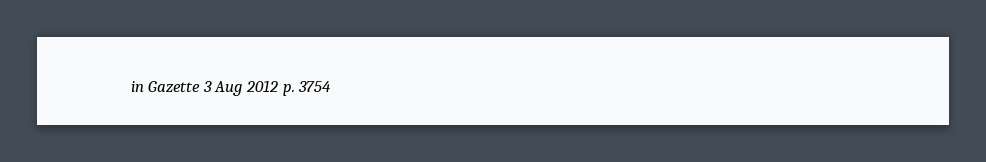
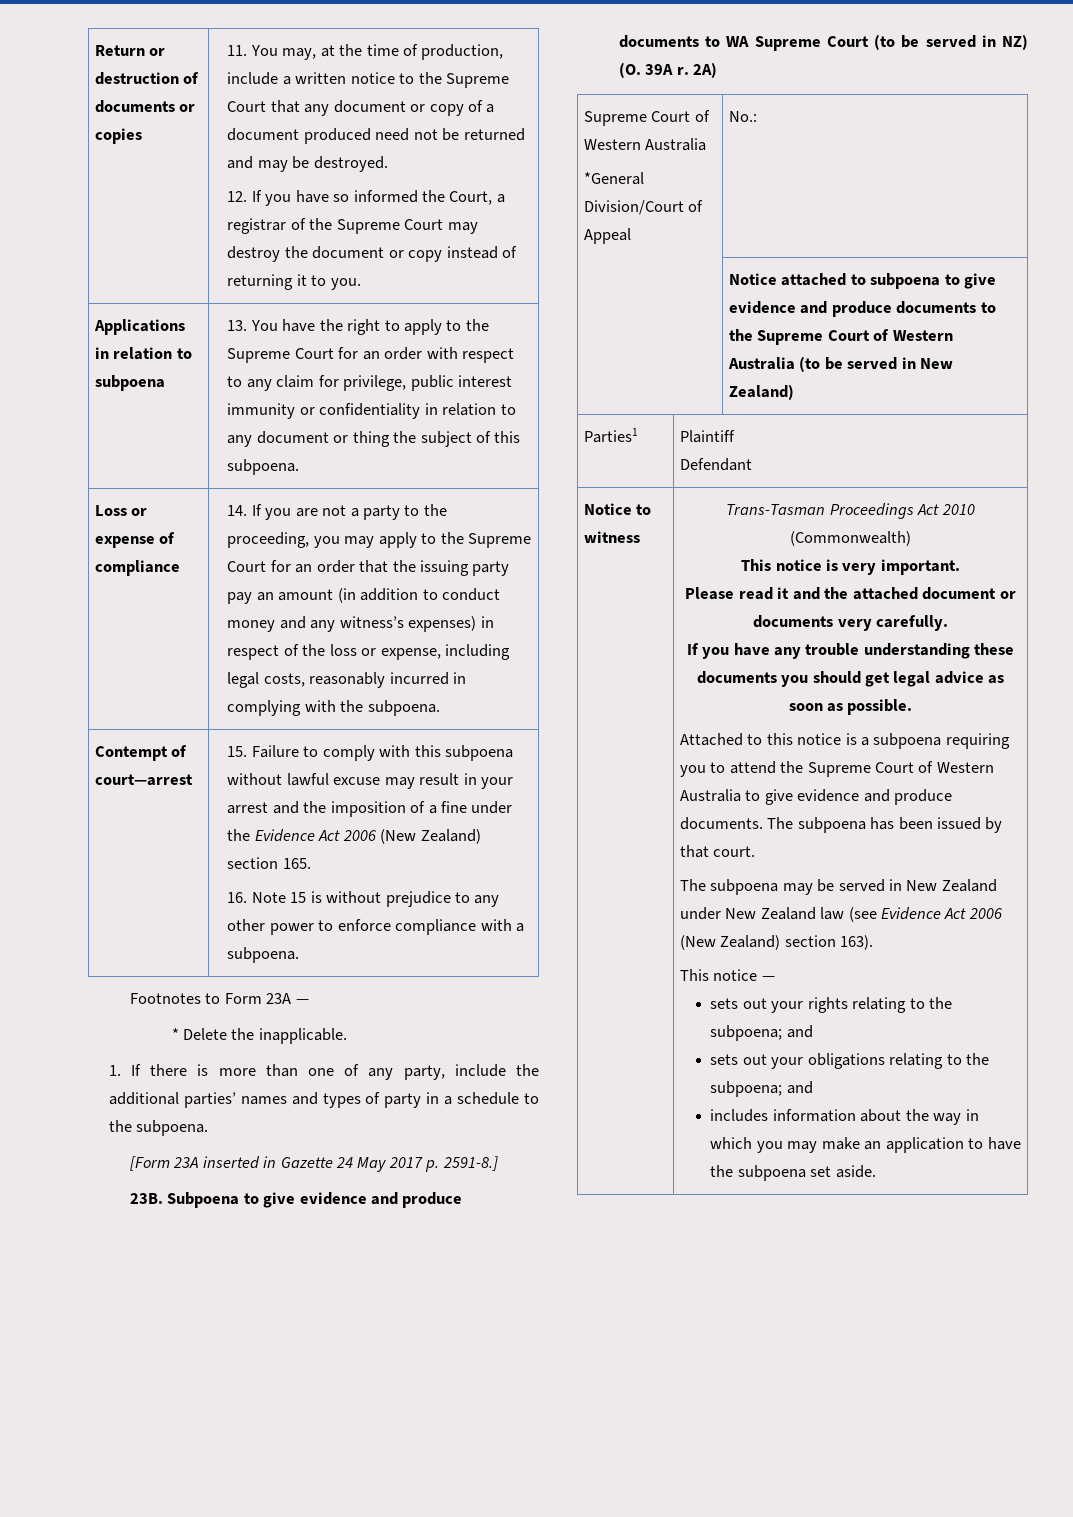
[130,80,332,96] in Gazette 3 Aug 2012 p. 3754 -> [94,45,166,56] [94,72,200,85] [94,100,196,113] [94,128,142,144] [227,44,504,60] [227,72,509,88] [227,100,495,116] [227,128,525,144] [227,156,388,172] [227,190,505,206] [227,218,478,234] [227,246,517,262] [227,274,361,290] [93,319,185,335] [94,347,192,360] [94,375,165,391] [227,319,489,335] [227,347,514,363] [227,375,512,391] [227,403,516,419] [227,431,521,447] [227,459,300,475] [94,505,148,516] [94,532,176,548] [94,560,180,576] [227,504,447,520] [227,532,531,548] [227,560,510,576] [227,588,500,604] [227,616,494,632] [227,644,510,660] [227,672,467,688] [227,700,440,716] [94,745,188,761] [94,774,193,786] [227,745,513,761] [227,773,513,789] [227,801,513,817] [227,829,481,844] [227,857,311,869] [227,891,500,907] [227,919,524,935] [227,947,300,963] [129,993,309,1004] [171,1028,347,1044] [108,1064,539,1080] [108,1092,539,1108] [108,1120,209,1136] [129,1156,498,1172] [129,1192,463,1208] [618,34,1028,51] [618,62,718,78] [583,110,710,126] [583,138,707,151] [583,172,644,185] [583,200,704,215] [583,228,631,244] [728,111,757,122] [728,273,997,289] [728,301,996,317] [728,329,953,345] [727,356,954,372] [728,384,794,400] [583,428,638,443] [679,430,735,443] [679,458,752,471] [583,503,652,515] [583,531,640,543] [726,503,975,519] [790,531,911,546] [741,559,960,575] [685,587,1016,600] [753,615,948,631] [686,643,1015,659] [696,671,1005,687] [788,699,913,715] [679,733,1010,749] [679,761,994,777] [679,789,953,805] [679,817,1003,833] [679,845,756,858] [679,879,997,895] [679,907,1003,922] [679,935,874,950] [679,969,775,981] [710,997,953,1013] [710,1025,813,1041] [710,1053,990,1069] [710,1081,813,1097] [710,1109,979,1125] [710,1137,1021,1153] [710,1165,876,1181] Return or destruction of documents or copies | 11. You may, at the time of production, include a written notice to the Supreme Court that any document or copy of a document produced need not be returned and may be destroyed. // 12. If you have so informed the Court, a registrar of the Supreme Court may destroy the document or copy instead of returning it to you. // Applications in relation to subpoena | 13. You have the right to apply to the Supreme Court for an order with respect to any claim for privilege, public interest immunity or confidentiality in relation to any document or thing the subject of this subpoena. // Loss or expense of compliance | 14. If you are not a party to the proceeding, you may apply to the Supreme Court for an order that the issuing party pay an amount (in addition to conduct money and any witness’s expenses) in respect of the loss or expense, including legal costs, reasonably incurred in complying with the subpoena. // Contempt of court—arrest | 15. Failure to comply with this subpoena without lawful excuse may result in your arrest and the imposition of a fine under the Evidence Act 2006 (New Zealand) section 165. // 16. Note 15 is without prejudice to any other power to enforce compliance with a subpoena. // Footnotes to Form 23A — // * Delete the inapplicable. // 1. If there is more than one of any party, include the additional parties’ names and types of party in a schedule to the subpoena. // [Form 23A inserted in Gazette 24 May 2017 p. 2591-8.] // 23B. Subpoena to give evidence and produce documents to WA Supreme Court (to be served in NZ) (O. 39A r. 2A) // Supreme Court of Western Australia // *General Division/Court of Appeal | No.: // | Notice attached to subpoena to give evidence and produce documents to the Supreme Court of Western Australia (to be served in New Zealand) // Parties1 | Plaintiff // Defendant // Notice to witness | Trans-Tasman Proceedings Act 2010 (Commonwealth) // This notice is very important. // Please read it and the attached document or documents very carefully. // If you have any trouble understanding these documents you should get legal advice as soon as possible. // Attached to this notice is a subpoena requiring you to attend the Supreme Court of Western Australia to give evidence and produce documents. The subpoena has been issued by that court. // The subpoena may be served in New Zealand under New Zealand law (see Evidence Act 2006 (New Zealand) section 163). // This notice — // sets out your rights relating to the subpoena; and // sets out your obligations relating to the subpoena; and // includes information about the way in which you may make an application to have the subpoena set aside.

